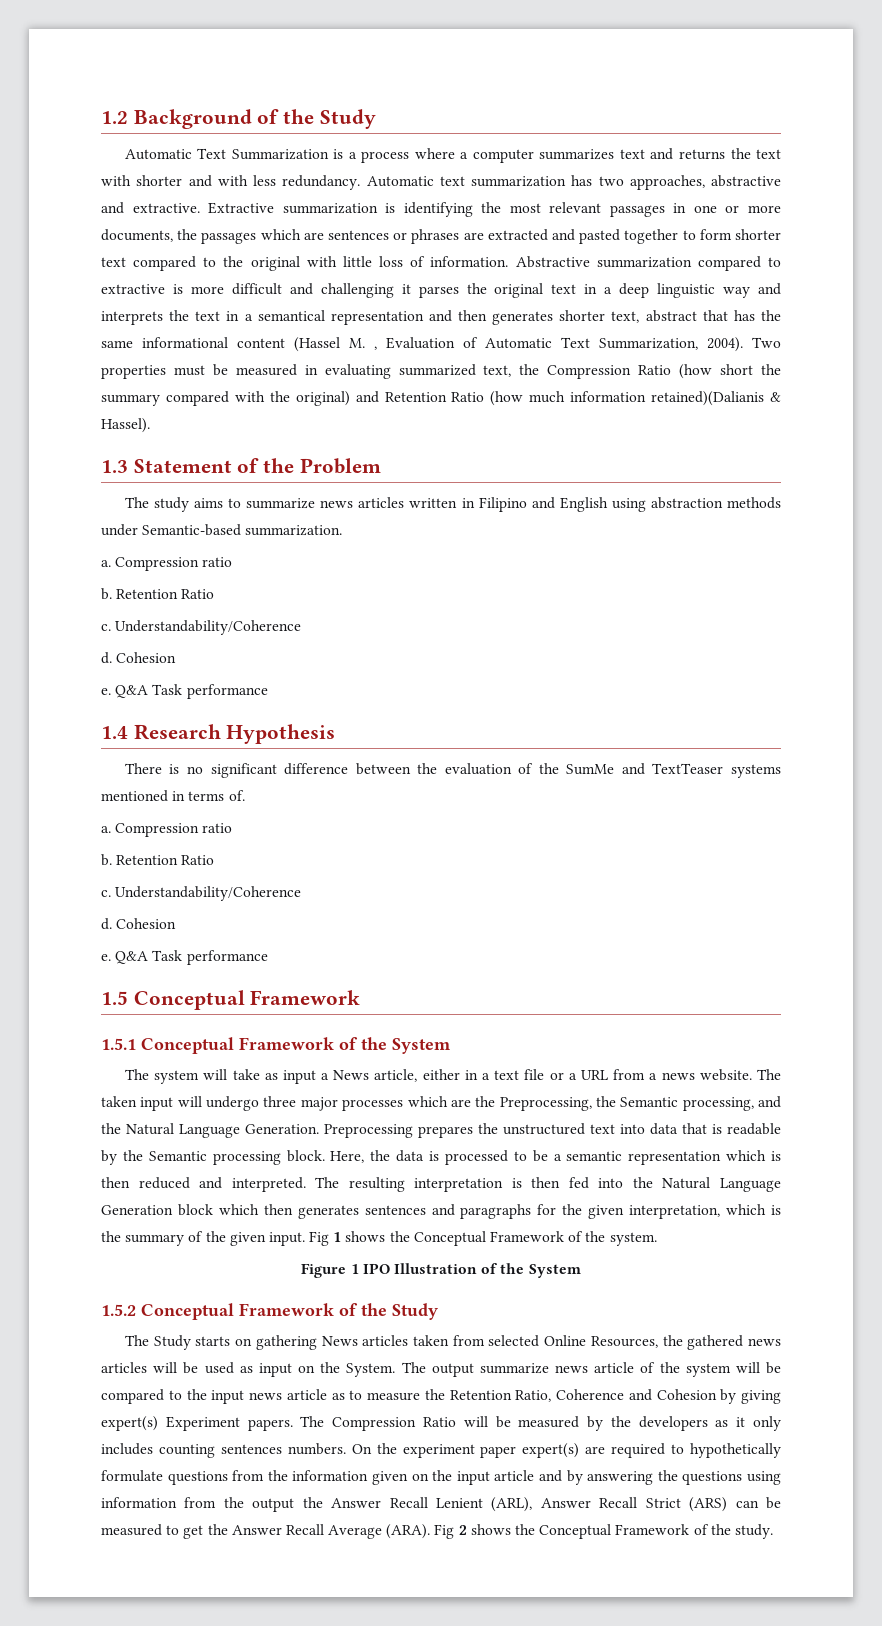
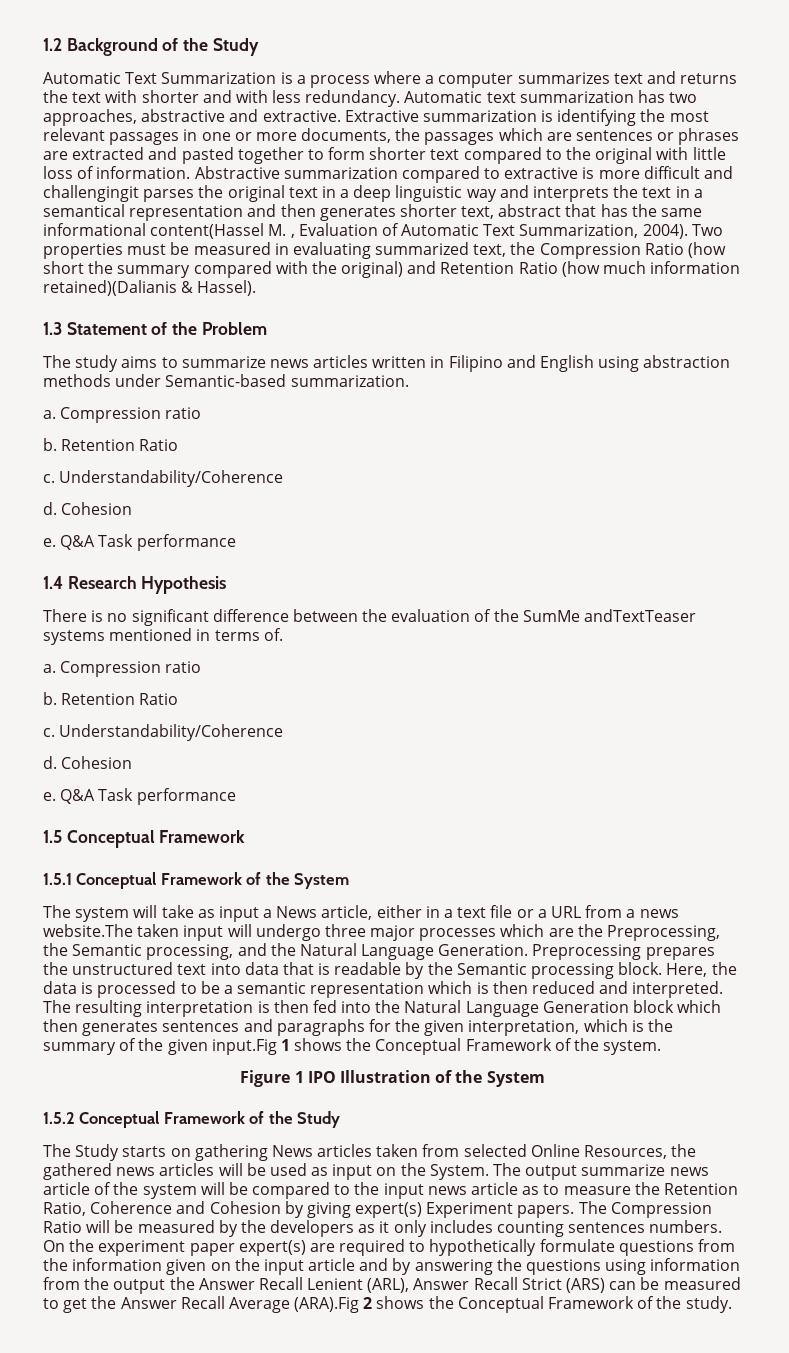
[320,283,411,298] challenging it -> [43,185,139,202] challengingit
[237,337,340,352] content (Hassel -> [150,223,265,239] content(Hassel
[621,763,724,775] and TextTeaser -> [584,609,697,622] andTextTeaser
[699,1069,781,1081] website. The -> [43,924,133,937] website.The
[268,1231,330,1246] input. Fig -> [211,1039,277,1055] input.Fig
[386,1524,455,1539] (ARA). Fig -> [294,1297,360,1313] (ARA).Fig

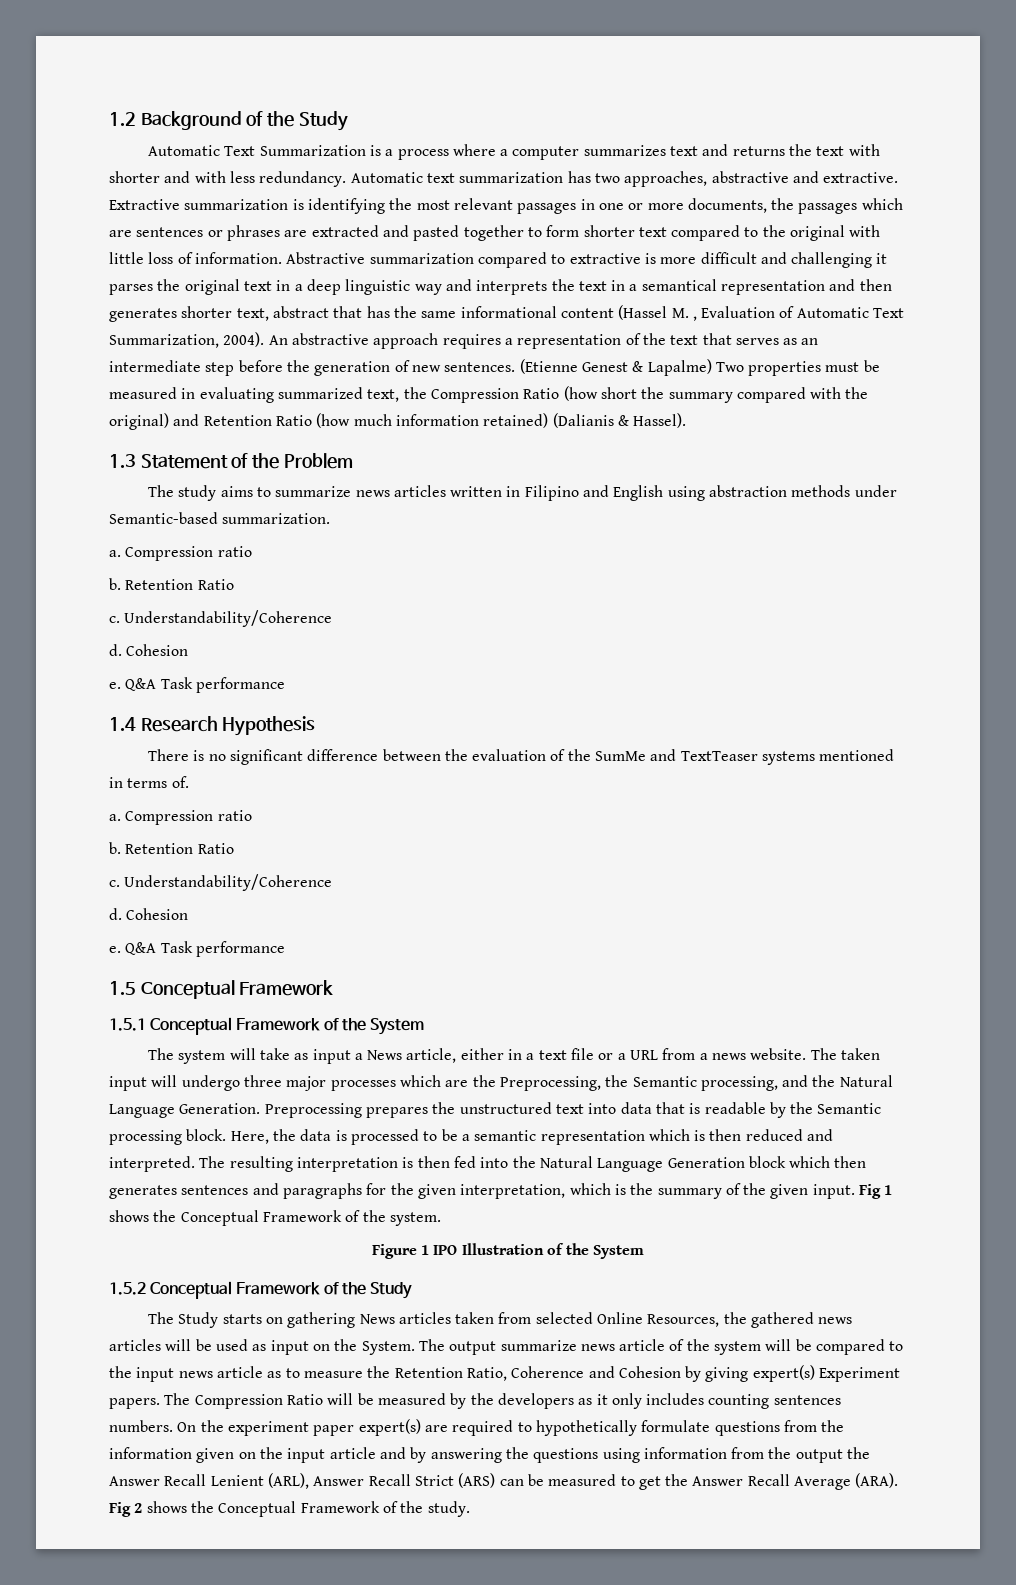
[43,185,139,202] challengingit -> [791,252,888,268] challenging it
[150,223,265,239] content(Hassel -> [560,305,668,320] content (Hassel
(688, 231) none -> [268,333,819,349] [109,359,712,376] An abstractive approach requires a representation of the text that serves as an intermediate step before the generation of new sentences. (Etienne Genest & Lapalme)
[43,280,177,296] retained)(Dalianis -> [483,413,614,428] retained) (Dalianis
[584,609,697,622] andTextTeaser -> [650,749,758,761] and TextTeaser
[43,924,133,937] website.The -> [750,1048,837,1060] website. The
[211,1039,277,1055] input.Fig -> [812,1184,882,1199] input. Fig
[294,1297,360,1313] (ARA).Fig -> [855,1473,899,1488] [109,1502,131,1517] (ARA). Fig

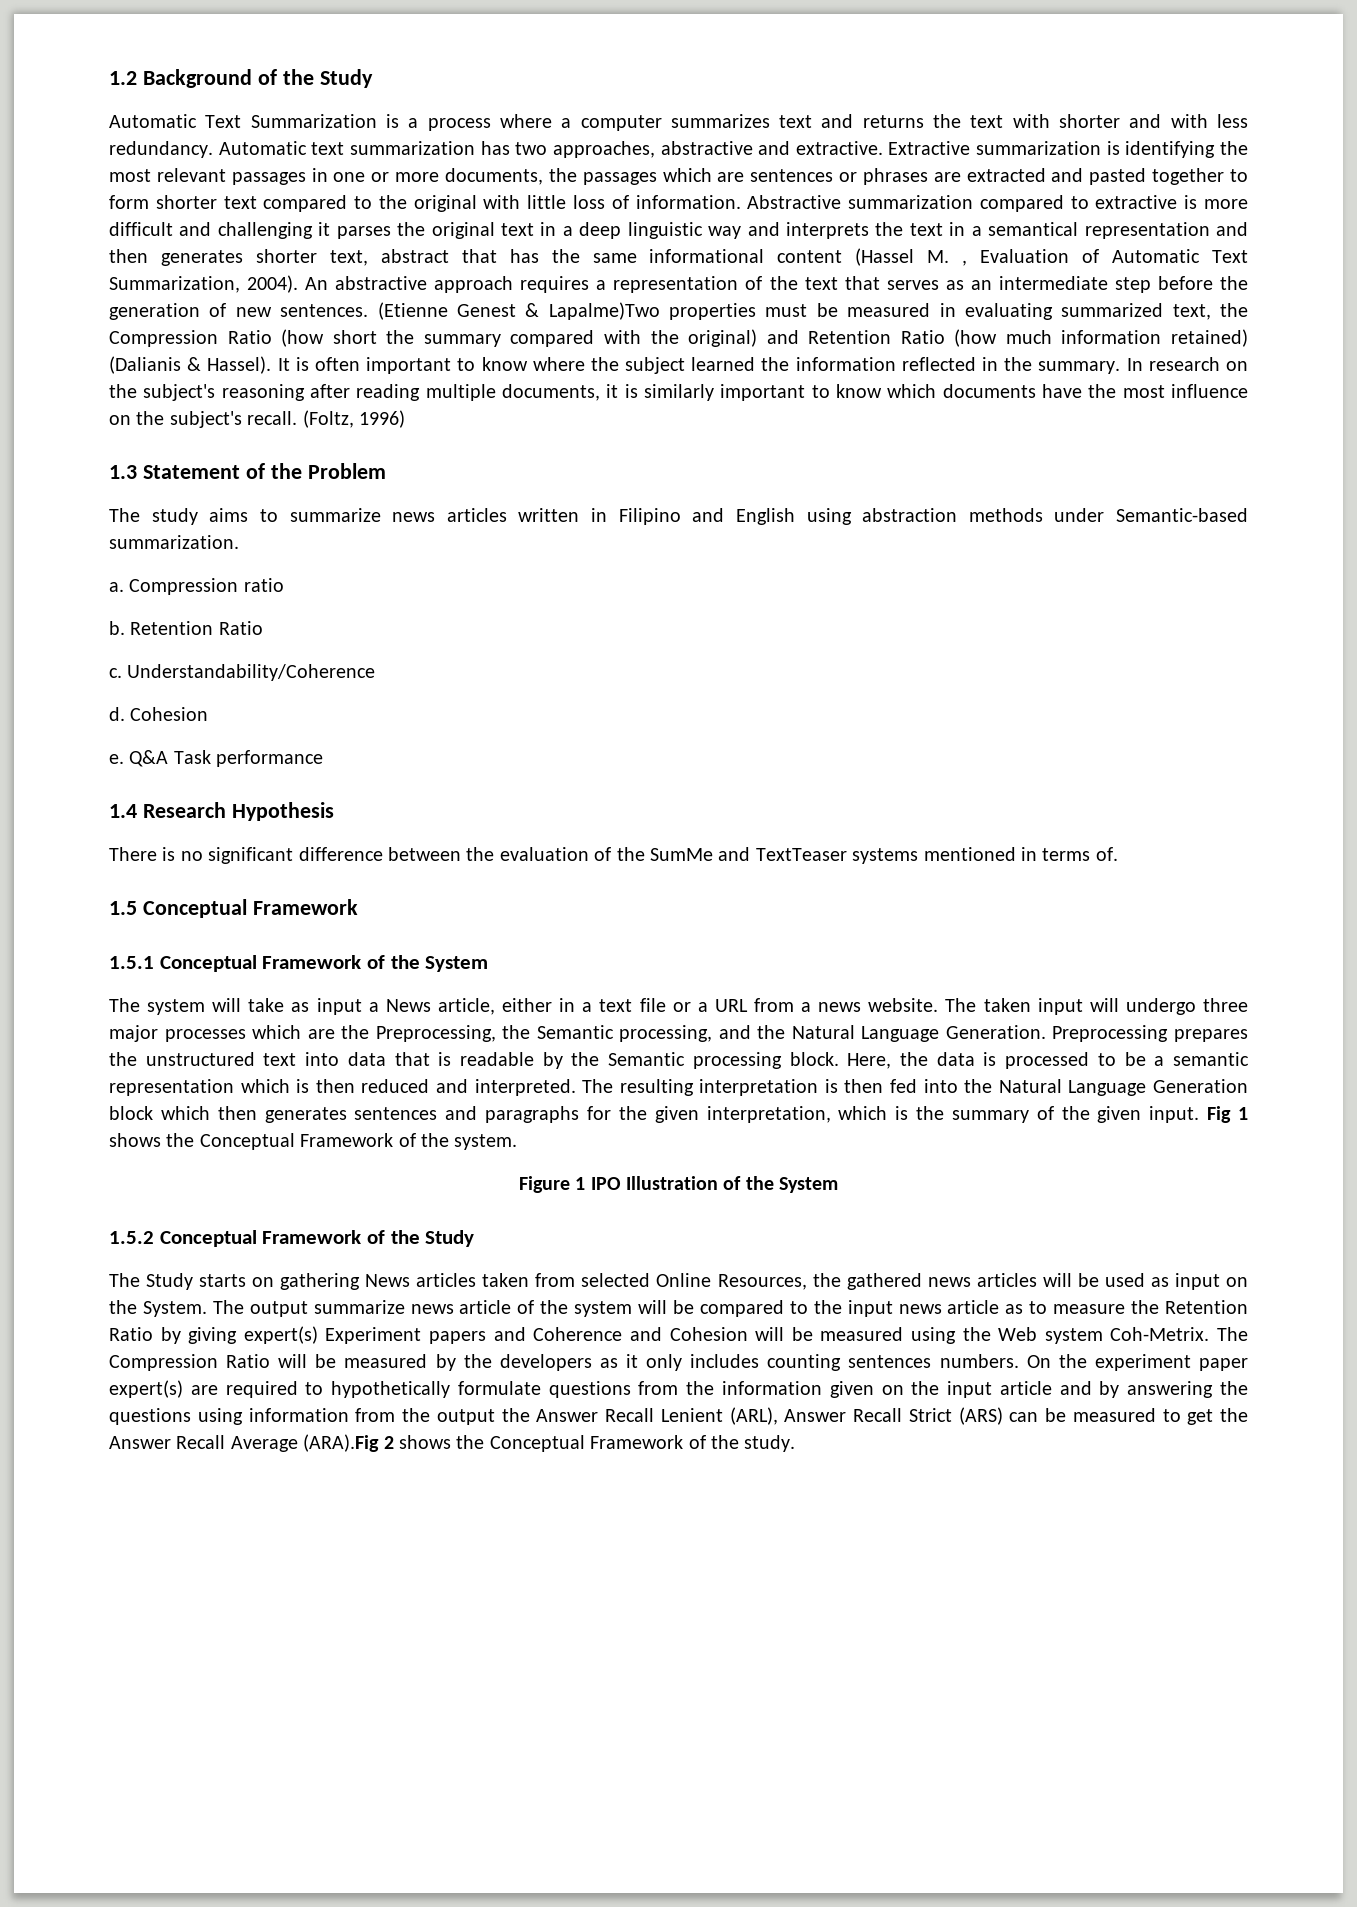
[647,359,744,376] Lapalme) Two -> [548,302,660,320] Lapalme)Two
(687, 420) none -> [277,357,1248,374] [109,384,1249,401] [109,410,405,428] It is often important to know where the subject learned the information reflected in the summary. In research on the subject's reasoning after reading multiple documents, it is similarly important to know which documents have the most influence on the subject's recall. (Foltz, 1996)
[109,810,252,825] [109,842,234,854] [109,874,333,891] [109,908,189,920] [109,941,285,957] // a. Compression ratio // b. Retention Ratio // c. Understandability/Coherence // d. Cohesion // e. Q&A Task performance -> (1118, 854) none
[466,1365,901,1382] [109,1398,160,1409] Ratio, Coherence and Cohesion by giving expert(s) Experiment papers. -> [109,1326,1210,1344] Ratio by giving expert(s) Experiment papers and Coherence and Cohesion will be measured using the Web system Coh-Metrix.
[855,1473,899,1488] [109,1502,131,1517] (ARA). Fig -> [303,1434,380,1452] (ARA).Fig

